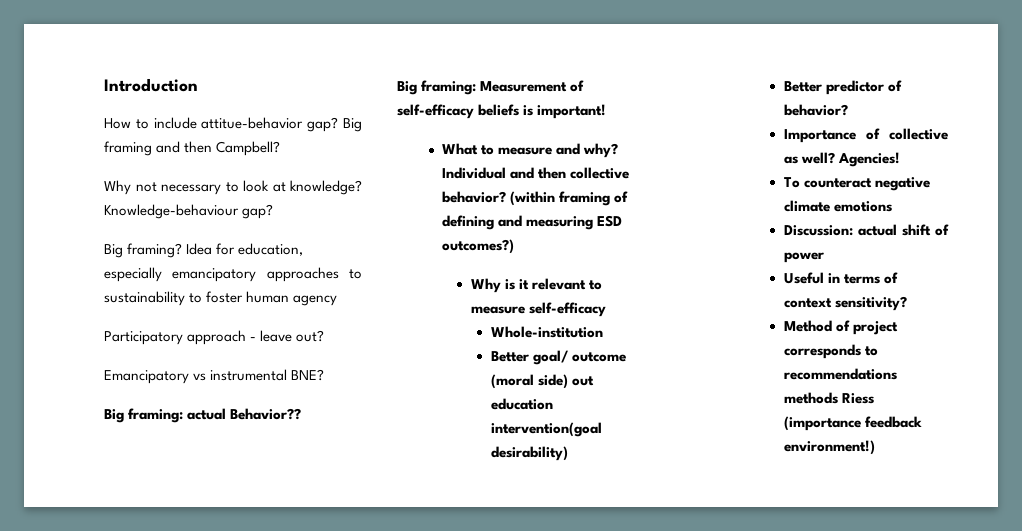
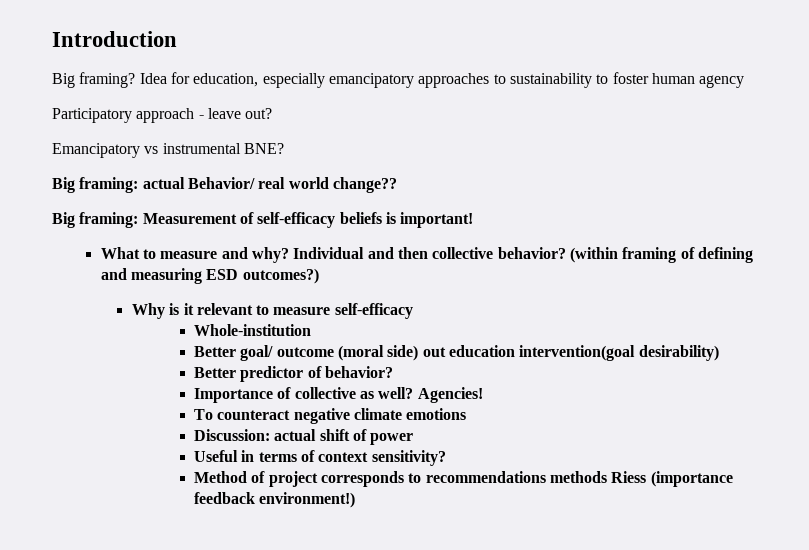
[104,117,362,132] [104,141,281,156] [104,180,362,195] [104,204,274,219] // How to include attitue-behavior gap? Big framing and then Campbell? // Why not necessary to look at knowledge? Knowledge-behaviour gap? -> (177, 39) none
[230,408,302,420] Behavior?? -> [187,177,397,193] Behavior/ real world change??

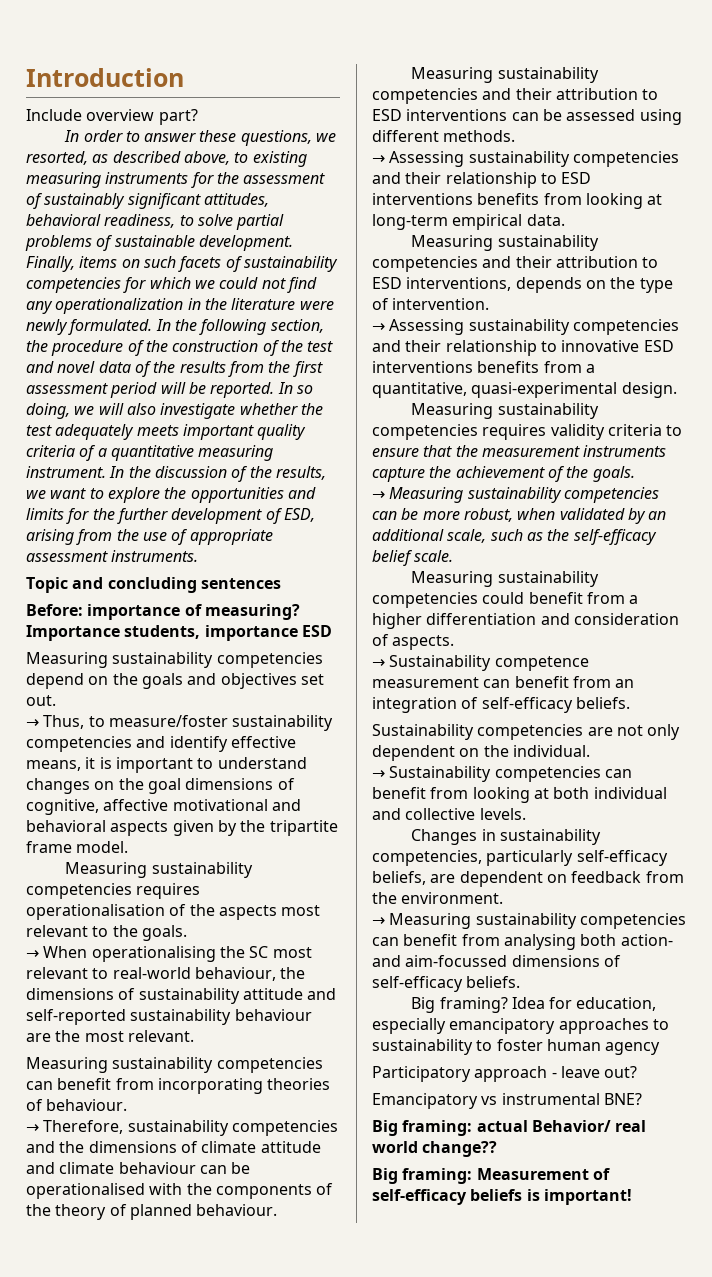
(177, 39) none -> [26,109,198,125] [64,130,337,146] [26,151,307,167] [26,172,326,188] [26,193,269,209] [26,214,285,230] [25,235,293,251] [26,256,338,272] [26,277,317,293] [26,298,334,314] [26,319,324,335] [26,340,334,356] [26,361,323,377] [26,382,313,398] [26,403,323,419] [26,424,307,440] [26,445,274,461] [26,466,326,482] [26,487,316,503] [26,508,315,524] [26,529,273,545] [26,550,199,562] [26,577,281,593] [26,604,300,620] [26,625,332,641] [26,652,323,668] [26,673,324,689] [26,695,56,706] [26,715,334,731] [26,736,296,752] [26,757,307,773] [26,778,295,794] [26,799,301,815] [26,820,338,836] [26,841,129,853] [65,862,253,878] [26,883,201,899] [26,904,321,920] [26,925,187,941] [26,946,312,962] [26,967,306,981] [26,988,337,1004] [26,1009,312,1025] [26,1030,194,1042] [26,1057,323,1073] [26,1078,331,1094] [26,1099,128,1111] [26,1120,338,1136] [26,1141,321,1153] [26,1162,251,1174] [26,1183,334,1199] [26,1204,278,1220] [411,67,599,83] [372,88,659,104] [372,109,682,125] [372,130,516,142] [372,151,679,167] [372,172,592,188] [372,193,663,209] [372,214,565,230] [411,235,599,251] [372,256,659,272] [372,277,673,293] [372,298,490,310] [372,319,679,335] [372,340,674,356] [372,361,595,373] [372,382,677,398] [411,403,599,419] [372,424,683,440] [372,445,667,457] [372,466,635,482] [372,487,659,503] [372,508,667,524] [372,529,657,545] [372,550,454,566] [411,571,599,587] [372,592,639,608] [372,613,679,629] [372,634,455,650] [372,655,589,671] [372,676,635,688] [372,697,630,713] [372,724,681,740] [372,745,590,761] [372,766,632,782] [372,787,667,803] [372,808,526,820] [411,829,601,845] [372,850,668,866] [372,871,684,887] [372,892,504,904] [372,913,686,929] [372,934,673,950] [372,955,621,967] [372,976,521,992] // Include overview part? // In order to answer these questions, we resorted, as described above, to existing measuring instruments for the assessment of sustainably significant attitudes, behavioral readiness, to solve partial problems of sustainable development. Finally, items on such facets of sustainability competencies for which we could not find any operationalization in the literature were newly formulated. In the following section, the procedure of the construction of the test and novel data of the results from the first assessment period will be reported. In so doing, we will also investigate whether the test adequately meets important quality criteria of a quantitative measuring instrument. In the discussion of the results, we want to explore the opportunities and limits for the further development of ESD, arising from the use of appropriate assessment instruments. // Topic and concluding sentences // Before: importance of measuring? Importance students, importance ESD // Measuring sustainability competencies depend on the goals and objectives set out. // → Thus, to measure/foster sustainability competencies and identify effective means, it is important to understand changes on the goal dimensions of cognitive, affective motivational and behavioral aspects given by the tripartite frame model. // Measuring sustainability competencies requires operationalisation of the aspects most relevant to the goals. // → When operationalising the SC most relevant to real-world behaviour, the dimensions of sustainability attitude and self-reported sustainability behaviour are the most relevant. // Measuring sustainability competencies can benefit from incorporating theories of behaviour. // → Therefore, sustainability competencies and the dimensions of climate attitude and climate behaviour can be operationalised with the components of the theory of planned behaviour. // Measuring sustainability competencies and their attribution to ESD interventions can be assessed using different methods. // → Assessing sustainability competencies and their relationship to ESD interventions benefits from looking at long-term empirical data. // Measuring sustainability competencies and their attribution to ESD interventions, depends on the type of intervention. // → Assessing sustainability competencies and their relationship to innovative ESD interventions benefits from a quantitative, quasi-experimental design. // Measuring sustainability competencies requires validity criteria to ensure that the measurement instruments capture the achievement of the goals. // → Measuring sustainability competencies can be more robust, when validated by an additional scale, such as the self-efficacy belief scale. // Measuring sustainability competencies could benefit from a higher differentiation and consideration of aspects. // → Sustainability competence measurement can benefit from an integration of self-efficacy beliefs. // Sustainability competencies are not only dependent on the individual. // → Sustainability competencies can benefit from looking at both individual and collective levels. // Changes in sustainability competencies, particularly self-efficacy beliefs, are dependent on feedback from the environment. // → Measuring sustainability competencies can benefit from analysing both action- and aim-focussed dimensions of self-efficacy beliefs.
[100,247,753,263] [100,268,319,284] [131,303,413,319] [194,324,312,336] [194,345,719,361] [194,366,394,382] [194,387,483,403] [194,408,467,424] [194,429,414,445] [194,450,446,466] [194,471,733,487] [194,492,356,508] // What to measure and why? Individual and then collective behavior? (within framing of defining and measuring ESD outcomes?) // Why is it relevant to measure self-efficacy // Whole-institution // Better goal/ outcome (moral side) out education intervention(goal desirability) // Better predictor of behavior? // Importance of collective as well? Agencies! // To counteract negative climate emotions // Discussion: actual shift of power // Useful in terms of context sensitivity? // Method of project corresponds to recommendations methods Riess (importance feedback environment!) -> (632, 1197) none

